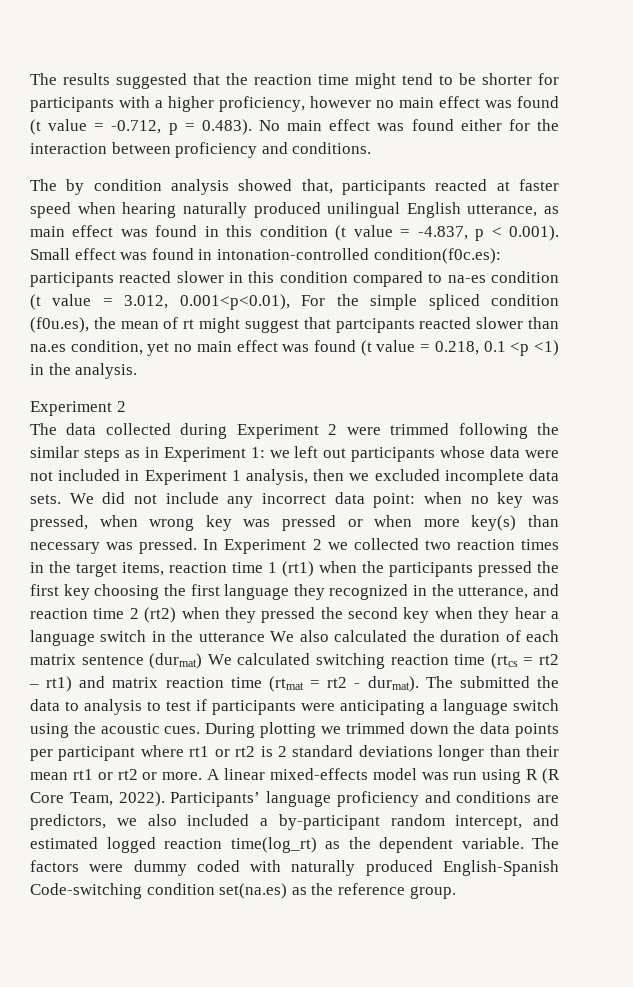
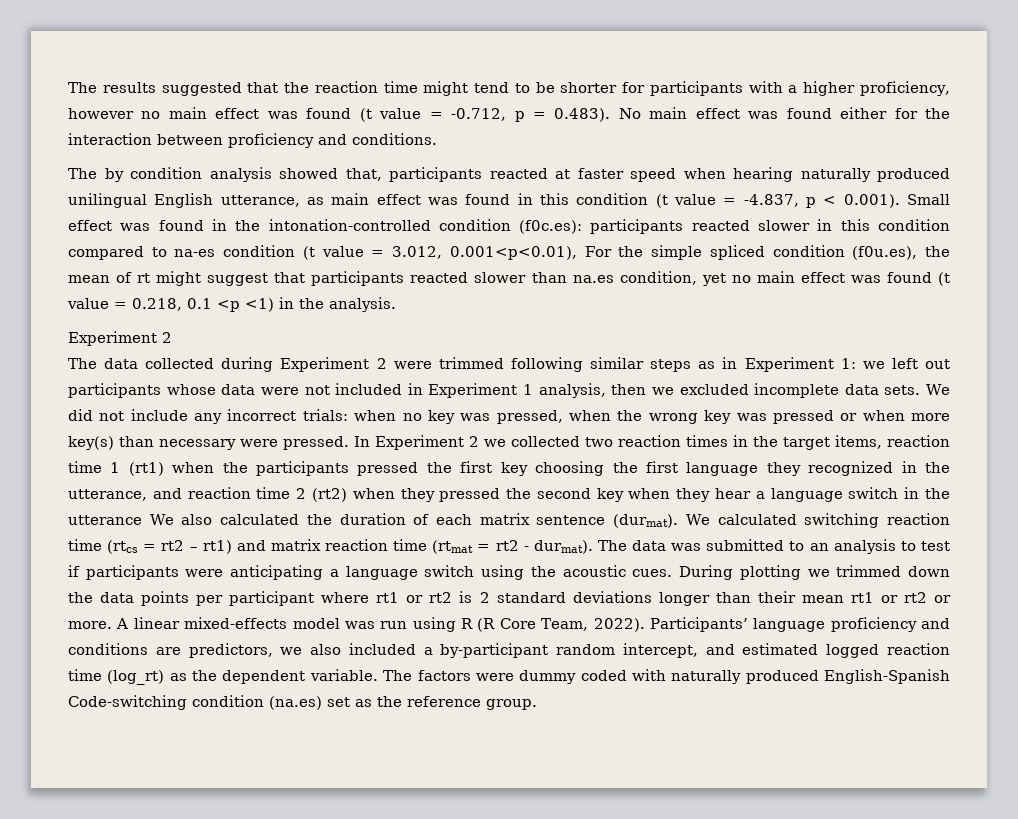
[216,248,501,264] intonation-controlled condition(f0c.es): -> [235,219,583,234] the intonation-controlled condition (f0c.es):
[335,318,415,333] partcipants -> [311,271,405,286] participants
[537,423,559,435] the -> (583, 364) none
[334,492,416,508] data point: -> [302,409,348,421] trials:
(138, 521) none -> [617,410,643,421] the
[106,542,134,550] was -> [240,439,278,447] were
[149,653,203,669] (durmat) -> [613,514,679,528] (durmat).
[459,676,559,688] [30,699,79,711] submitted the data to -> [632,539,829,551] data was submitted to an
[230,837,317,853] time(log_rt) -> [68,669,165,685] time (log_rt)
[219,883,288,899] set(na.es) -> [269,696,350,710] (na.es) set

